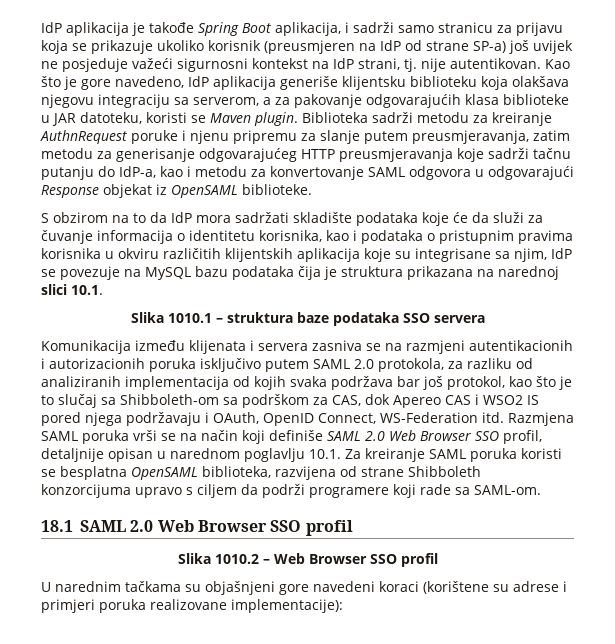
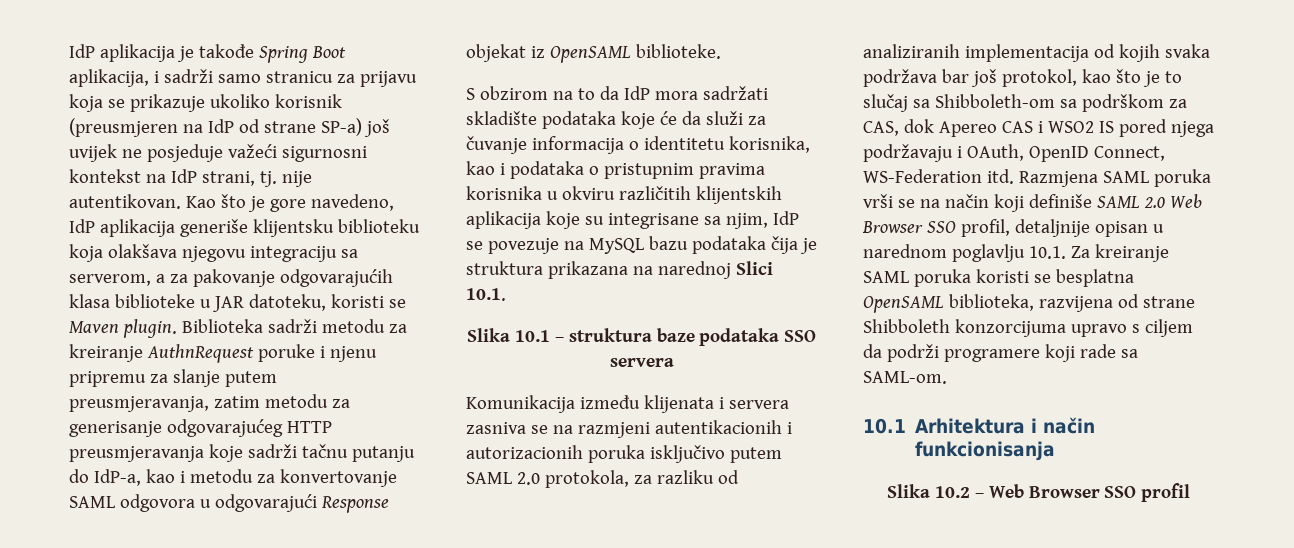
[41,284,67,295] slici -> [735,261,773,275] Slici
[167,313,212,323] 1010.1 -> [514,330,550,342] 10.1
[41,520,353,536] [177,553,259,564] 18.1 SAML 2.0 Web Browser SSO profil // Slika 1010.2 -> [863,417,1096,434] [915,441,1056,461] [886,484,970,498] 10.1 Arhitektura i način funkcionisanja // Slika 10.2
[41,581,567,595] [41,599,343,613] // U narednim tačkama su objašnjeni gore navedeni koraci (korištene su adrese i primjeri poruka realizovane implementacije): -> (1191, 492) none

